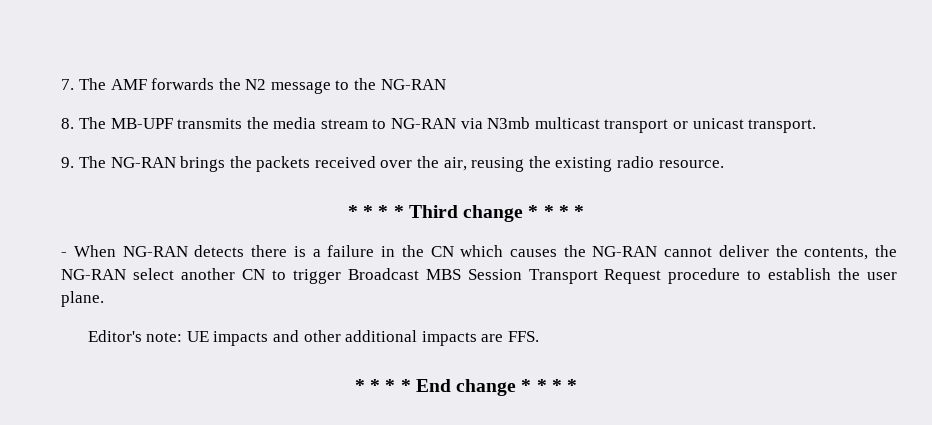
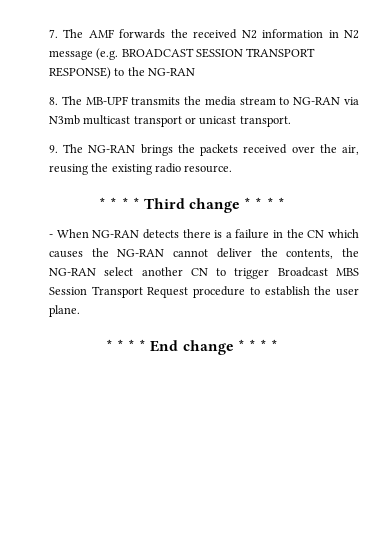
[245,79,331,94] N2 message -> [193,29,359,39] [48,48,316,60] [48,67,111,79] received N2 information in N2 message (e.g. BROADCAST SESSION TRANSPORT RESPONSE)
[87,330,539,346] // Editor's note: UE impacts and other additional impacts are FFS. -> (80, 311) none

